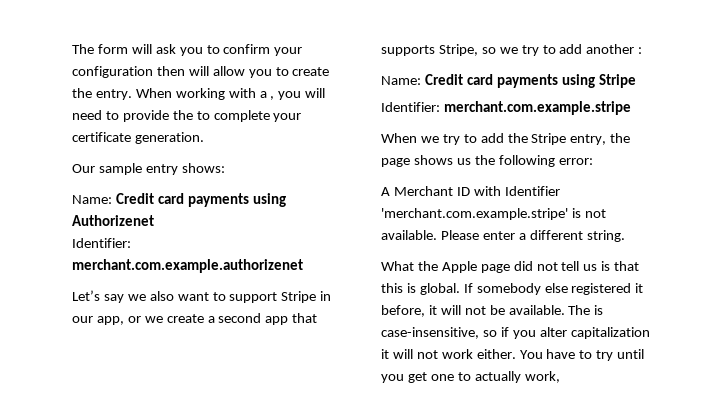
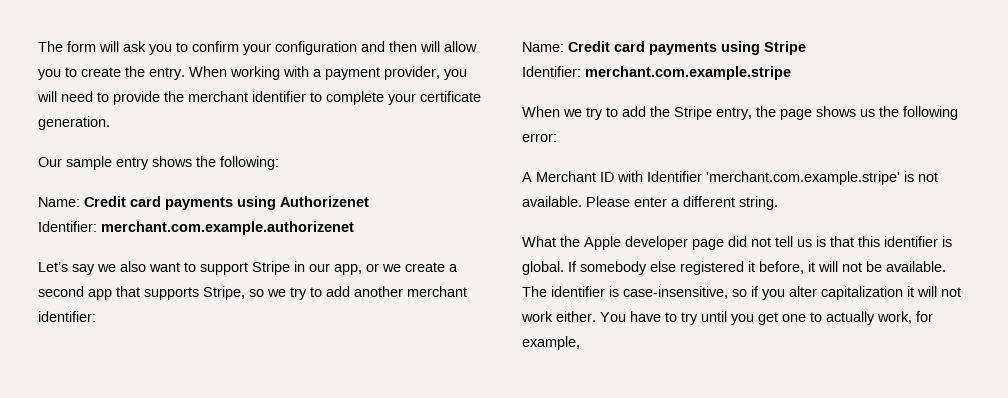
(153, 72) none -> [361,41,385,52] and
[270,96,275,100] , -> [325,66,440,80] payment provider,
(193, 115) none -> [188,91,306,102] merchant identifier
[181,163,225,173] shows: -> [152,156,279,170] shows the following:
[638,47,643,54] : -> [407,286,467,297] [38,311,96,322] merchant identifier:
(477, 267) none -> [625,236,688,250] developer
(403, 288) none -> [884,236,938,247] identifier
(591, 310) none -> [551,286,605,297] identifier
(560, 377) none -> [916,311,933,322] [522,336,580,350] for example,

